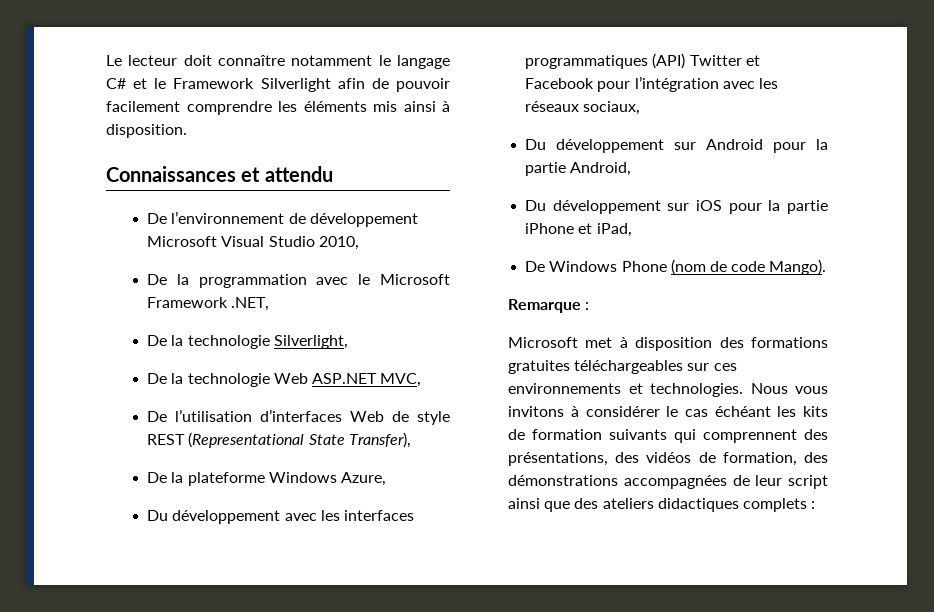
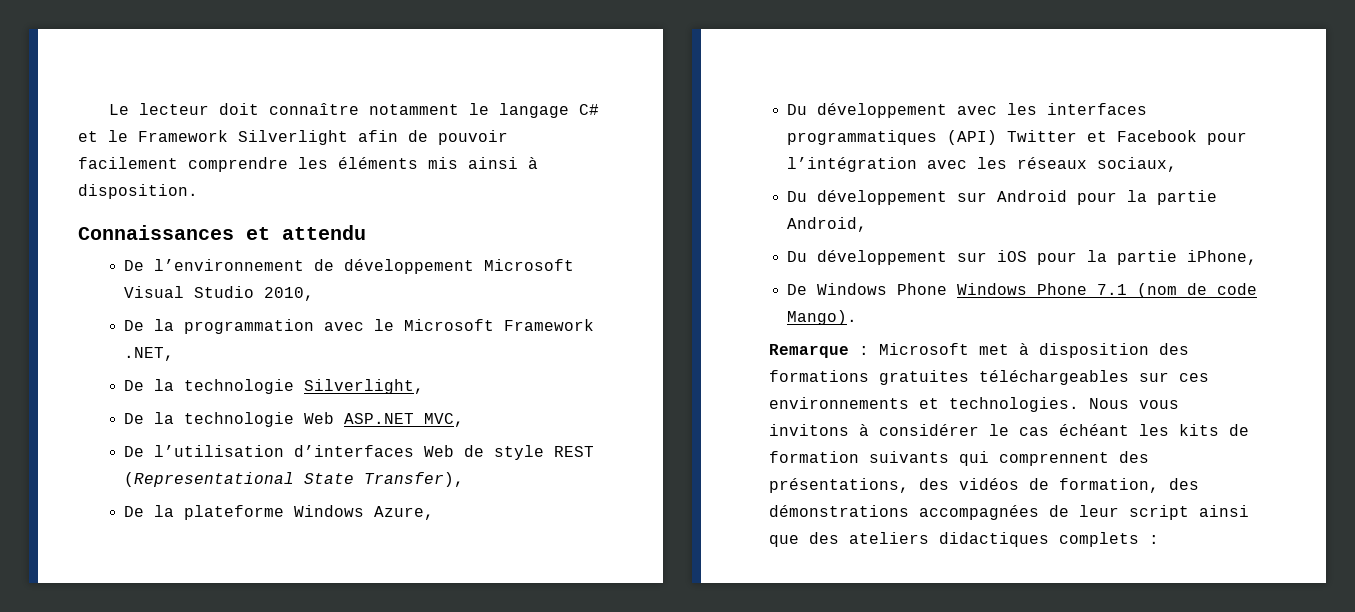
[525,223,632,237] iPhone et iPad, -> [1186,250,1257,265] iPhone,
(667, 266) none -> [956,283,1127,295] Windows Phone 7.1
(590, 306) // -> (870, 350) none

